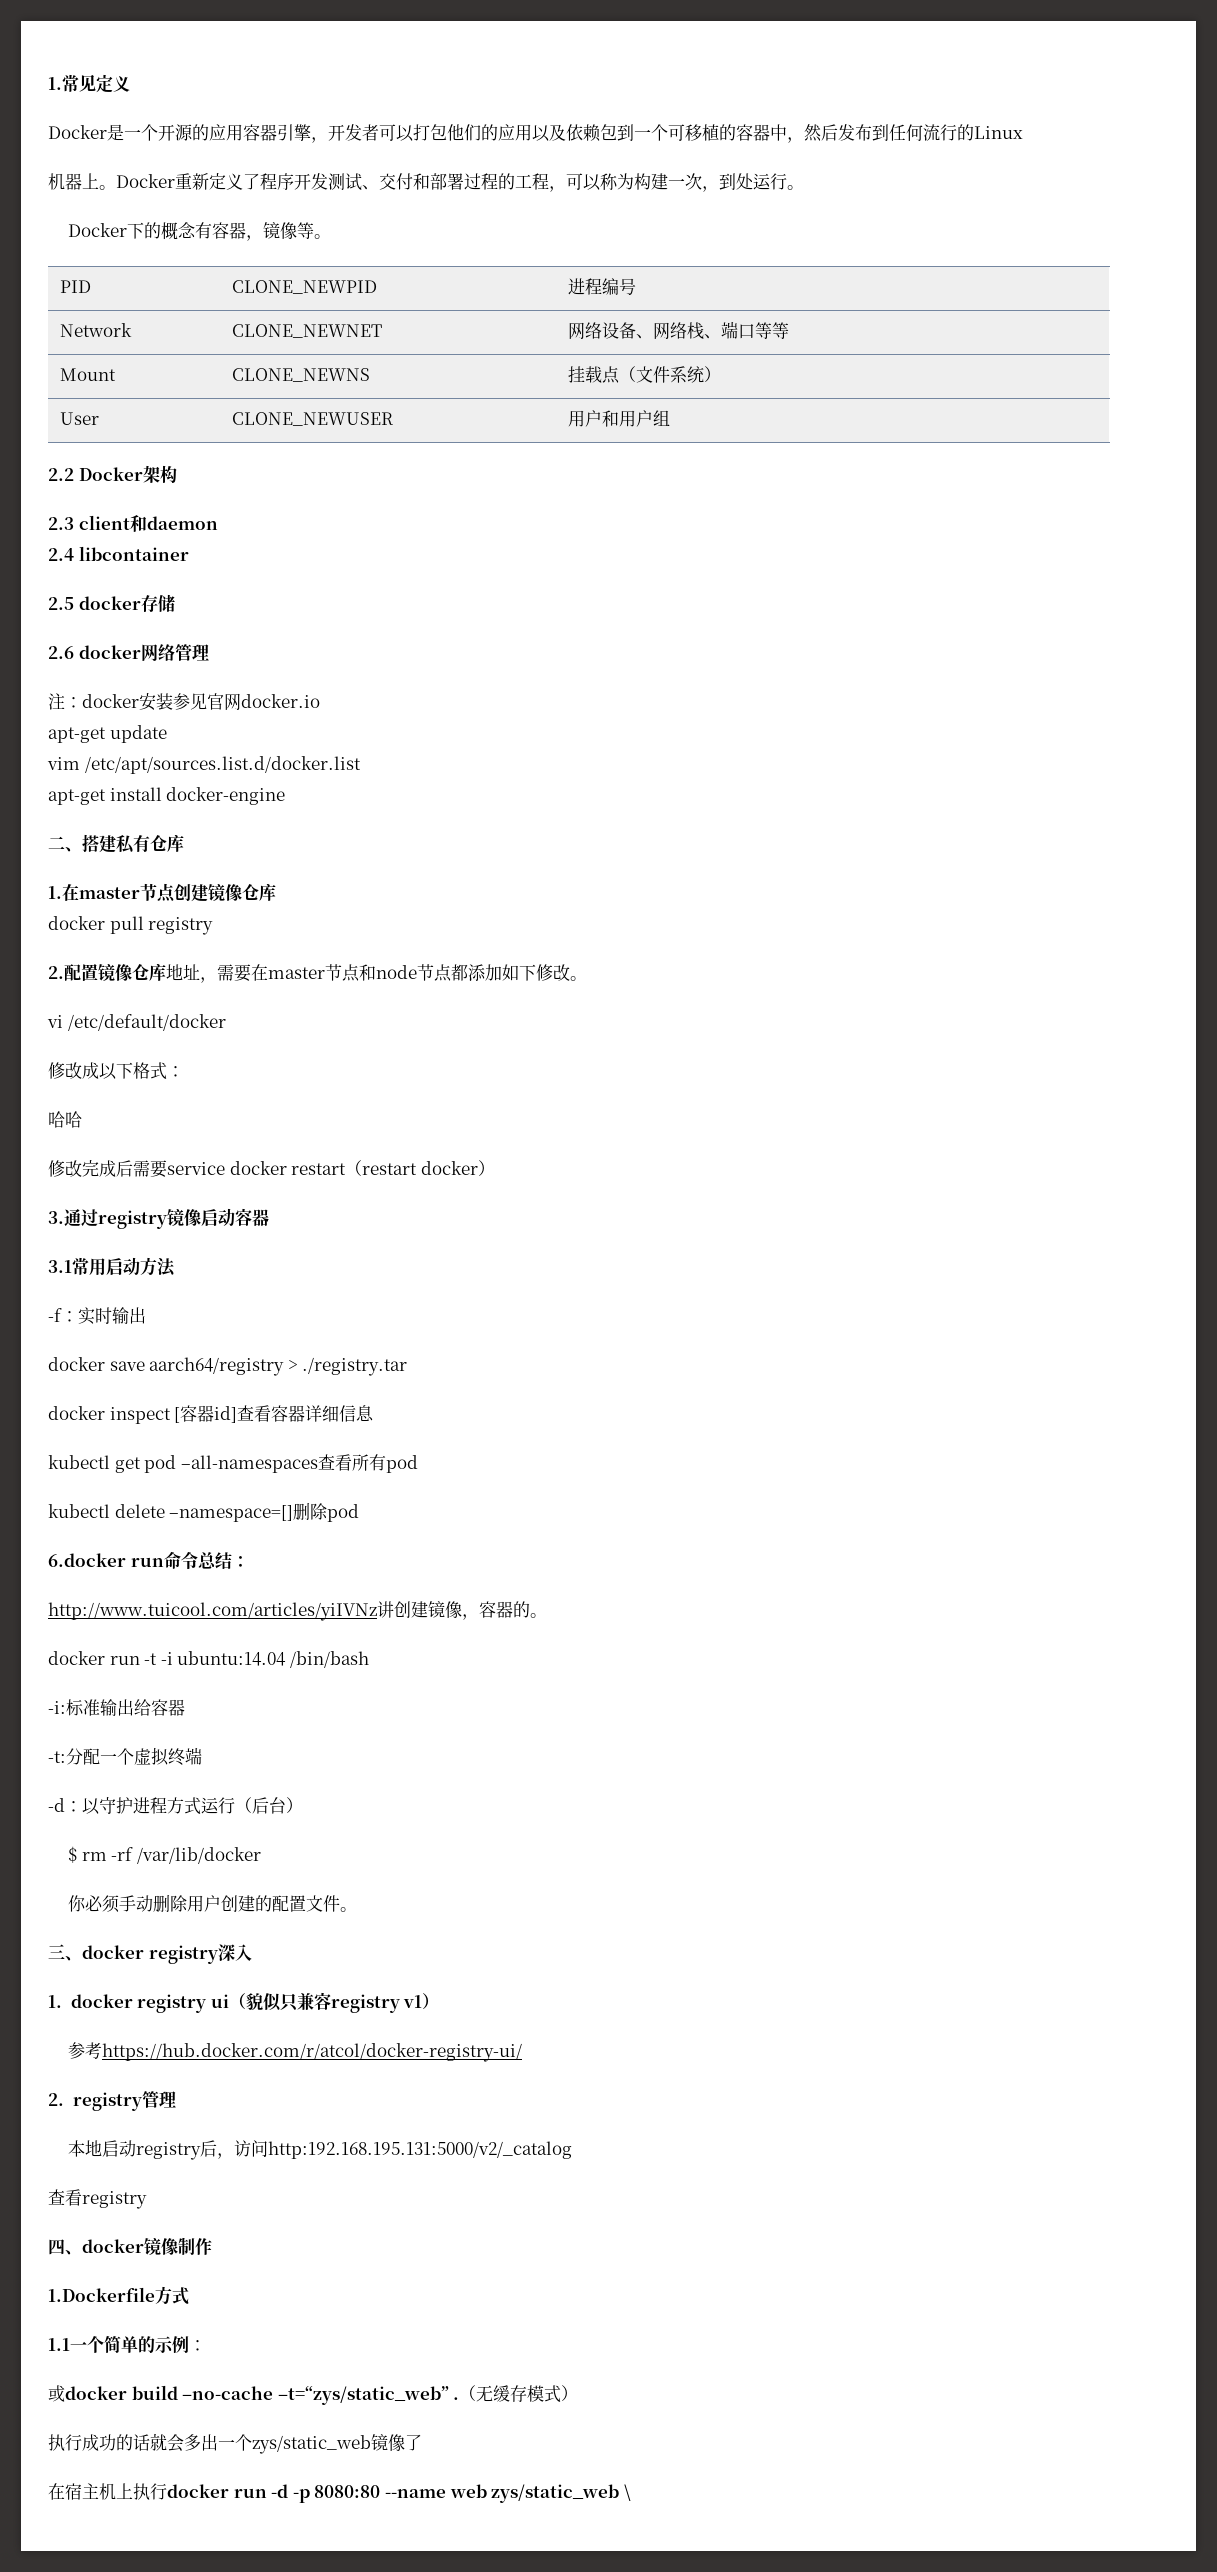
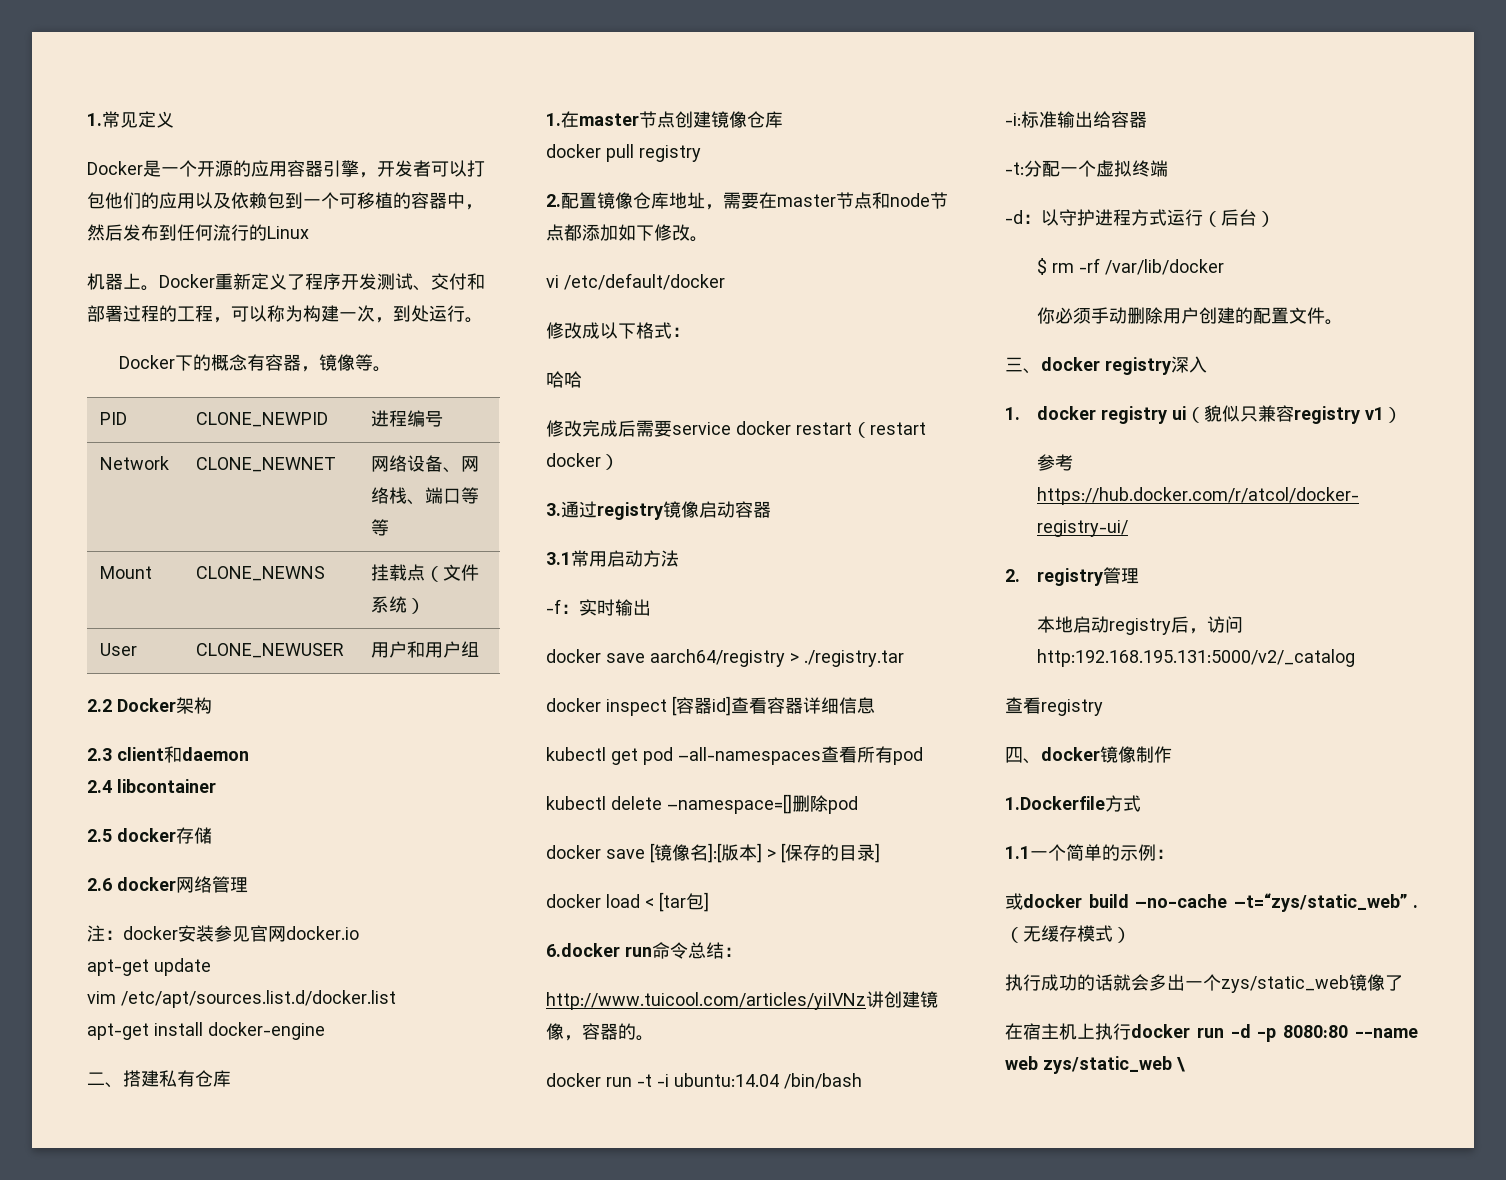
(360, 1513) none -> [546,843,880,863] [546,892,709,912] // docker save [镜像名]:[版本] > [保存的目录] // docker load < [tar包]

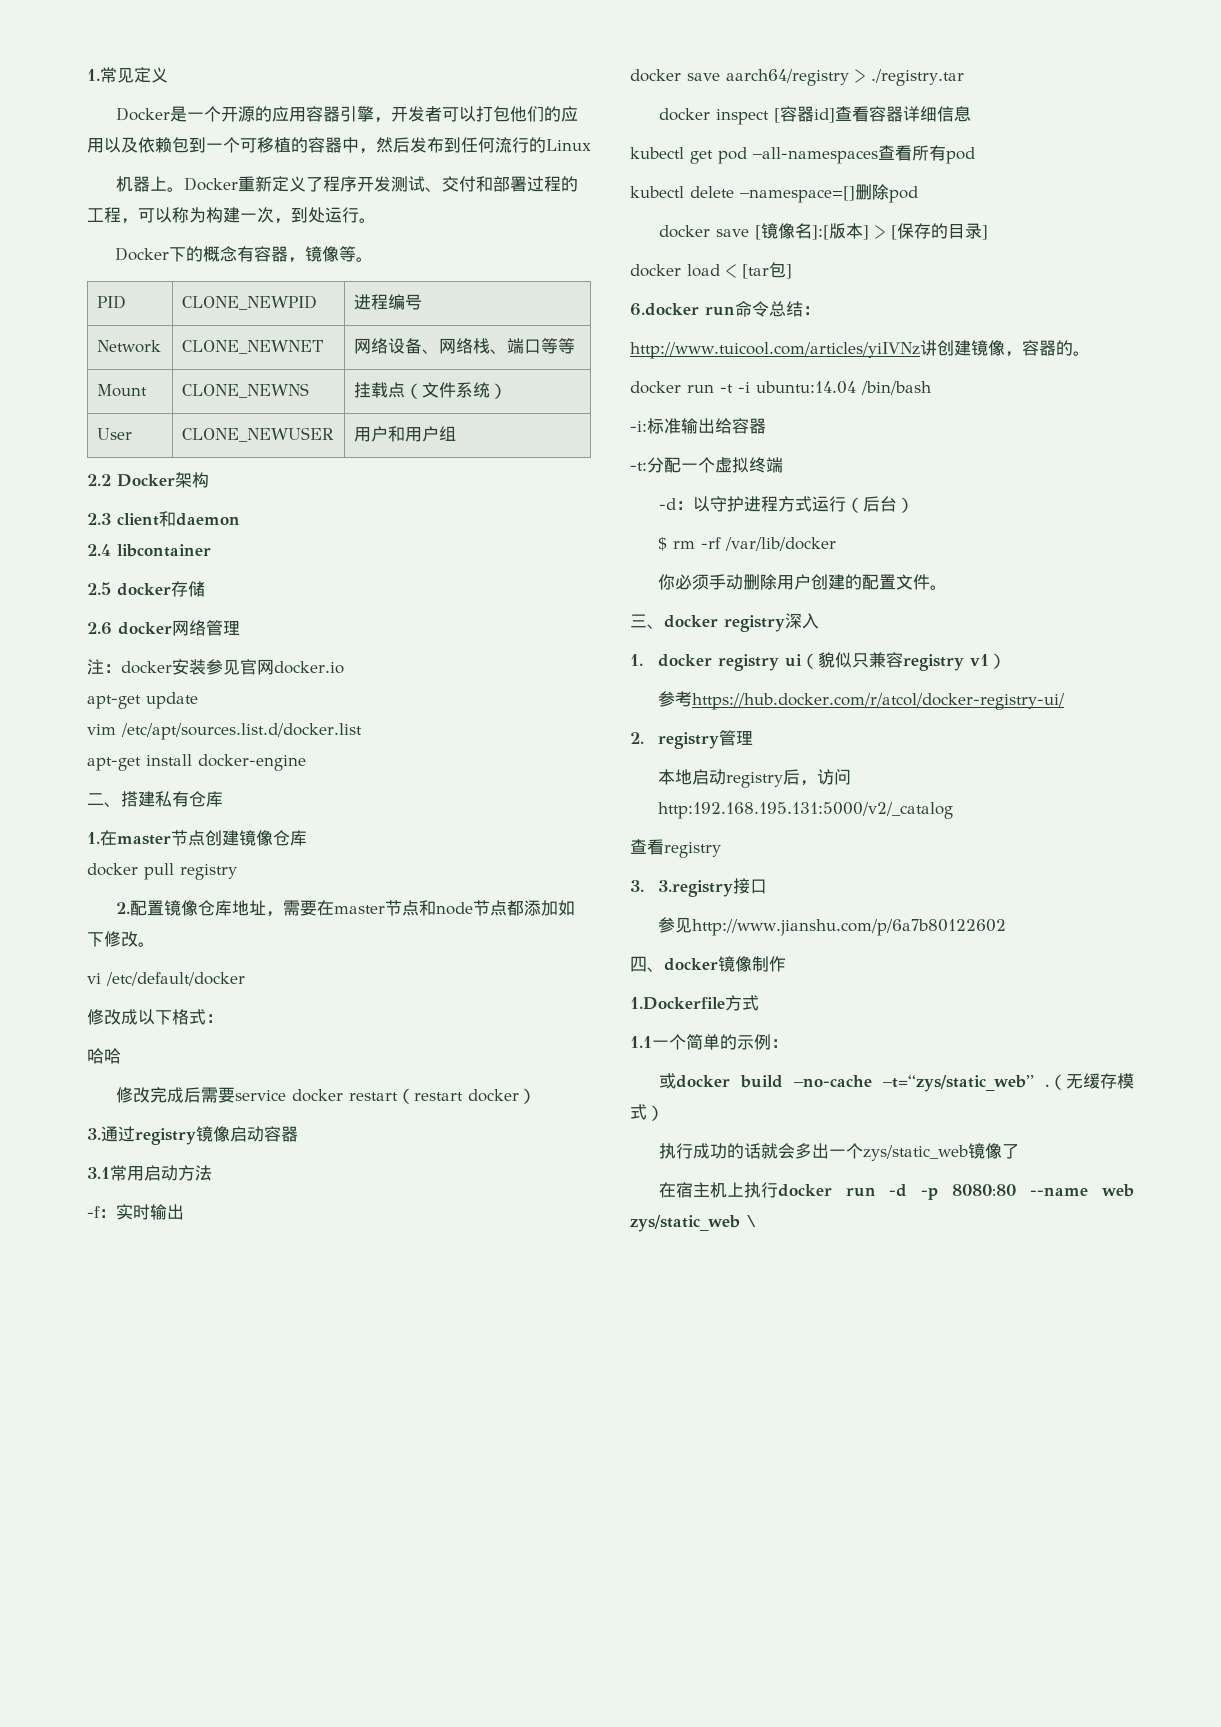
(1103, 707) none -> [630,878,768,897] [658,917,1007,936] // 3. 3.registry接口 // 参见http://www.jianshu.com/p/6a7b80122602

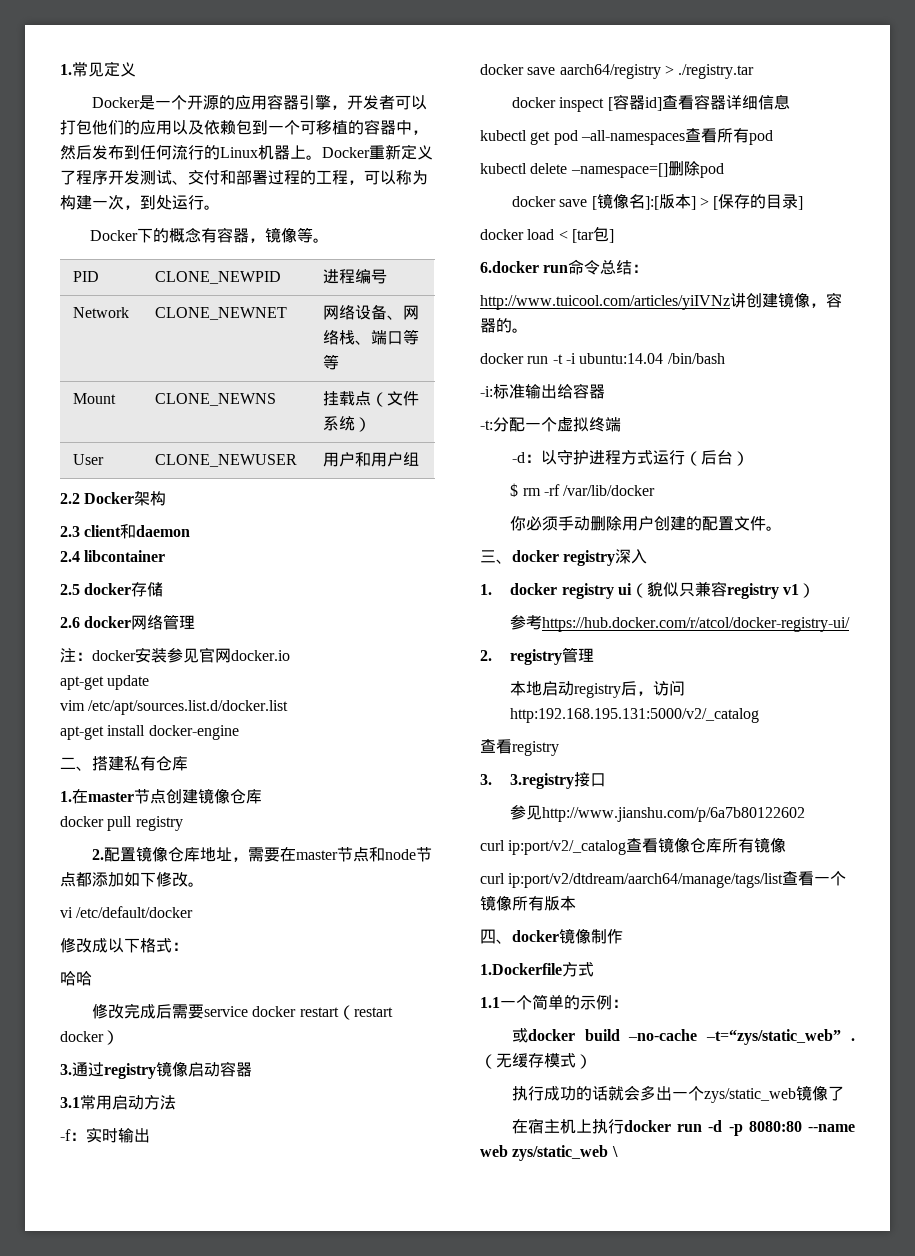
(591, 145) // -> (258, 152) none
(1007, 927) none -> [480,837,787,855] [480,871,847,888] [480,895,576,911] // curl ip:port/v2/_catalog查看镜像仓库所有镜像 // curl ip:port/v2/dtdream/aarch64/manage/tags/list查看一个镜像所有版本

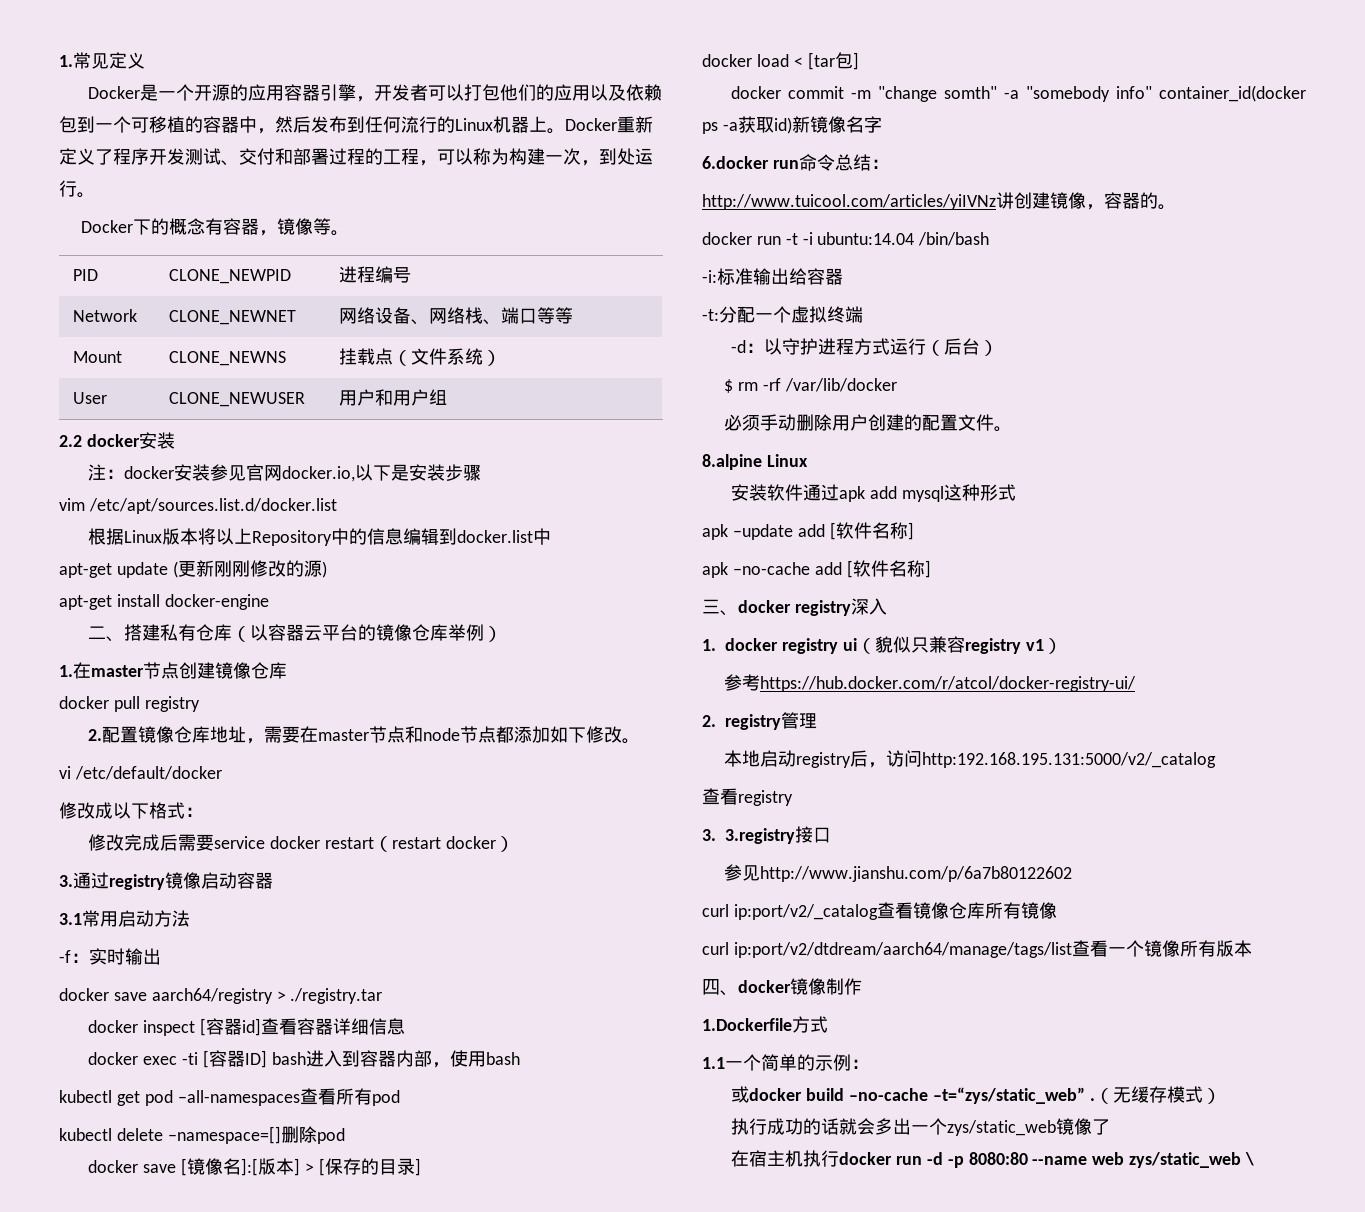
[84,491,167,506] [60,524,191,539] [60,550,166,562] [60,582,164,597] [60,614,196,630] Docker架构 // 2.3 client和daemon // 2.4 libcontainer // 2.5 docker存储 // 2.6 docker网络管理 -> [86,432,175,449] docker安装
[231,650,290,661] [60,675,150,690] [60,700,289,715] docker.io // apt-get update // vim /etc/apt/sources.list.d/docker.list -> [282,464,482,482] [59,498,337,514] [88,528,552,546] [59,560,327,578] docker.io,以下是安装步骤 // vim /etc/apt/sources.list.d/docker.list // 根据Linux版本将以上Repository中的信息编辑到docker.list中 // apt-get update (更新刚刚修改的源)
(188, 763) none -> [232,624,503,642] （以容器云平台的镜像仓库举例）
[60,970,92,986] // 哈哈 -> (203, 812) none
(790, 102) none -> [88,1050,520,1068] // docker exec -ti [容器ID] bash进入到容器内部，使用bash
(614, 236) none -> [731,85,1306,102] [702,116,882,134] // docker commit -m "change somth" -a "somebody info" container_id(docker ps -a获取id)新镜像名字
[510,516,527,531] 你 -> (898, 385) none
(783, 528) none -> [702,454,808,470] [731,484,1016,502] [702,522,914,540] [702,560,931,578] // 8.alpine Linux // 安装软件通过apk add mysql这种形式 // apk –update add [软件名称] // apk –no-cache add [软件名称]
[575,1119,592,1133] 上 -> (804, 1158) none

